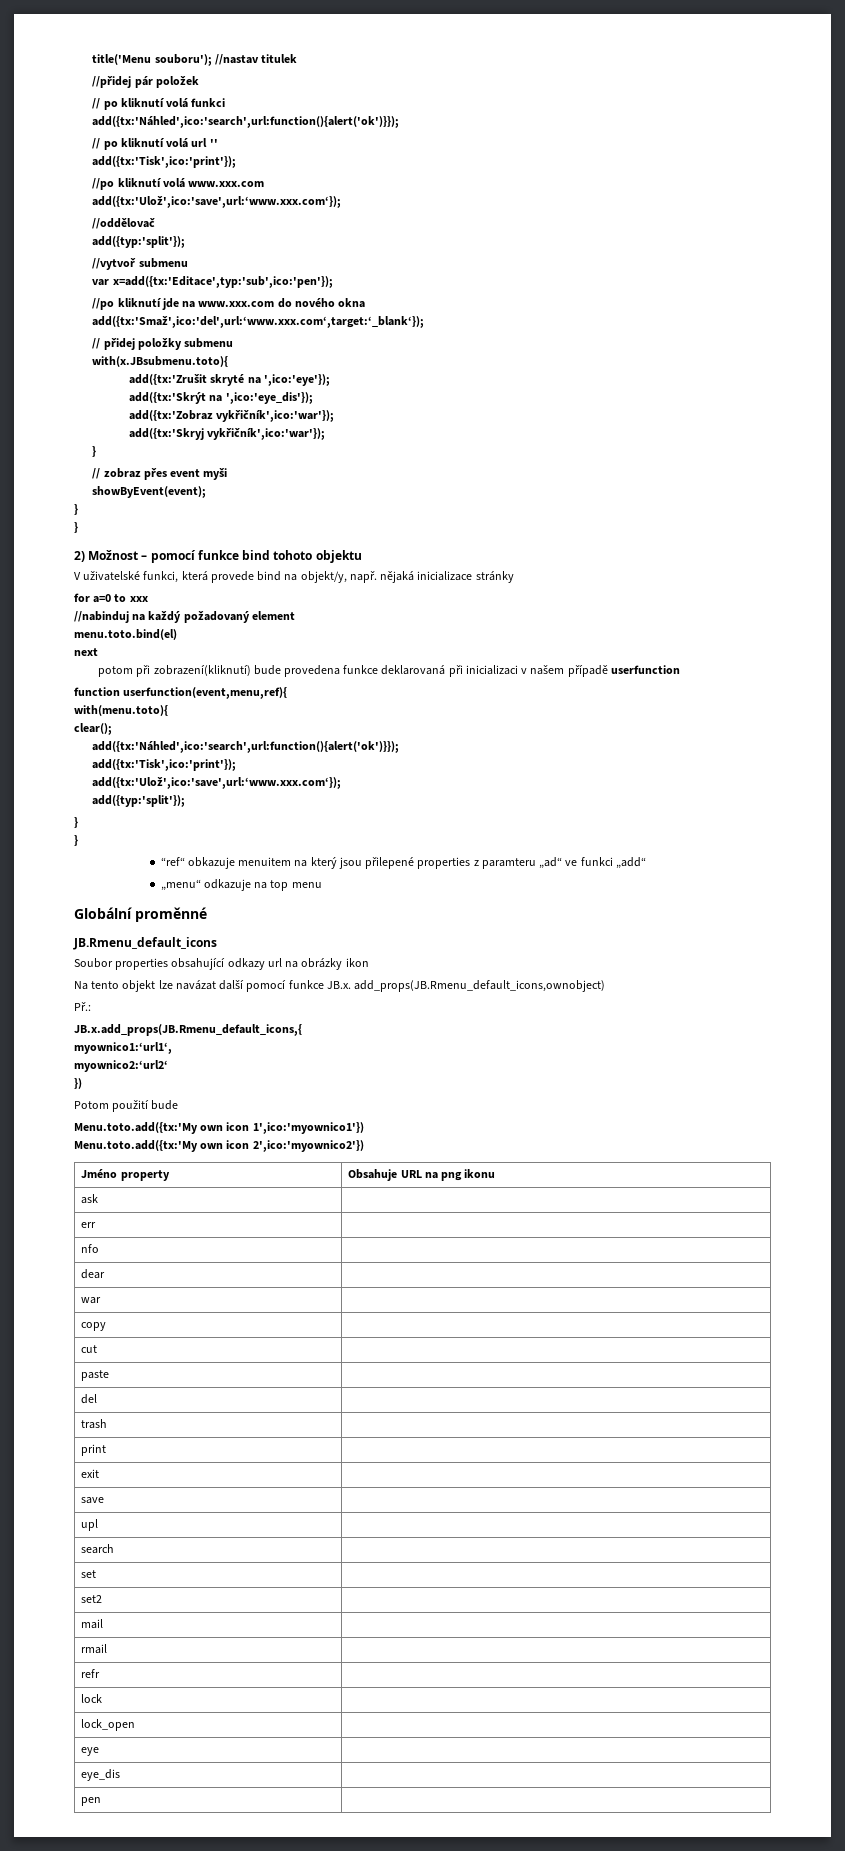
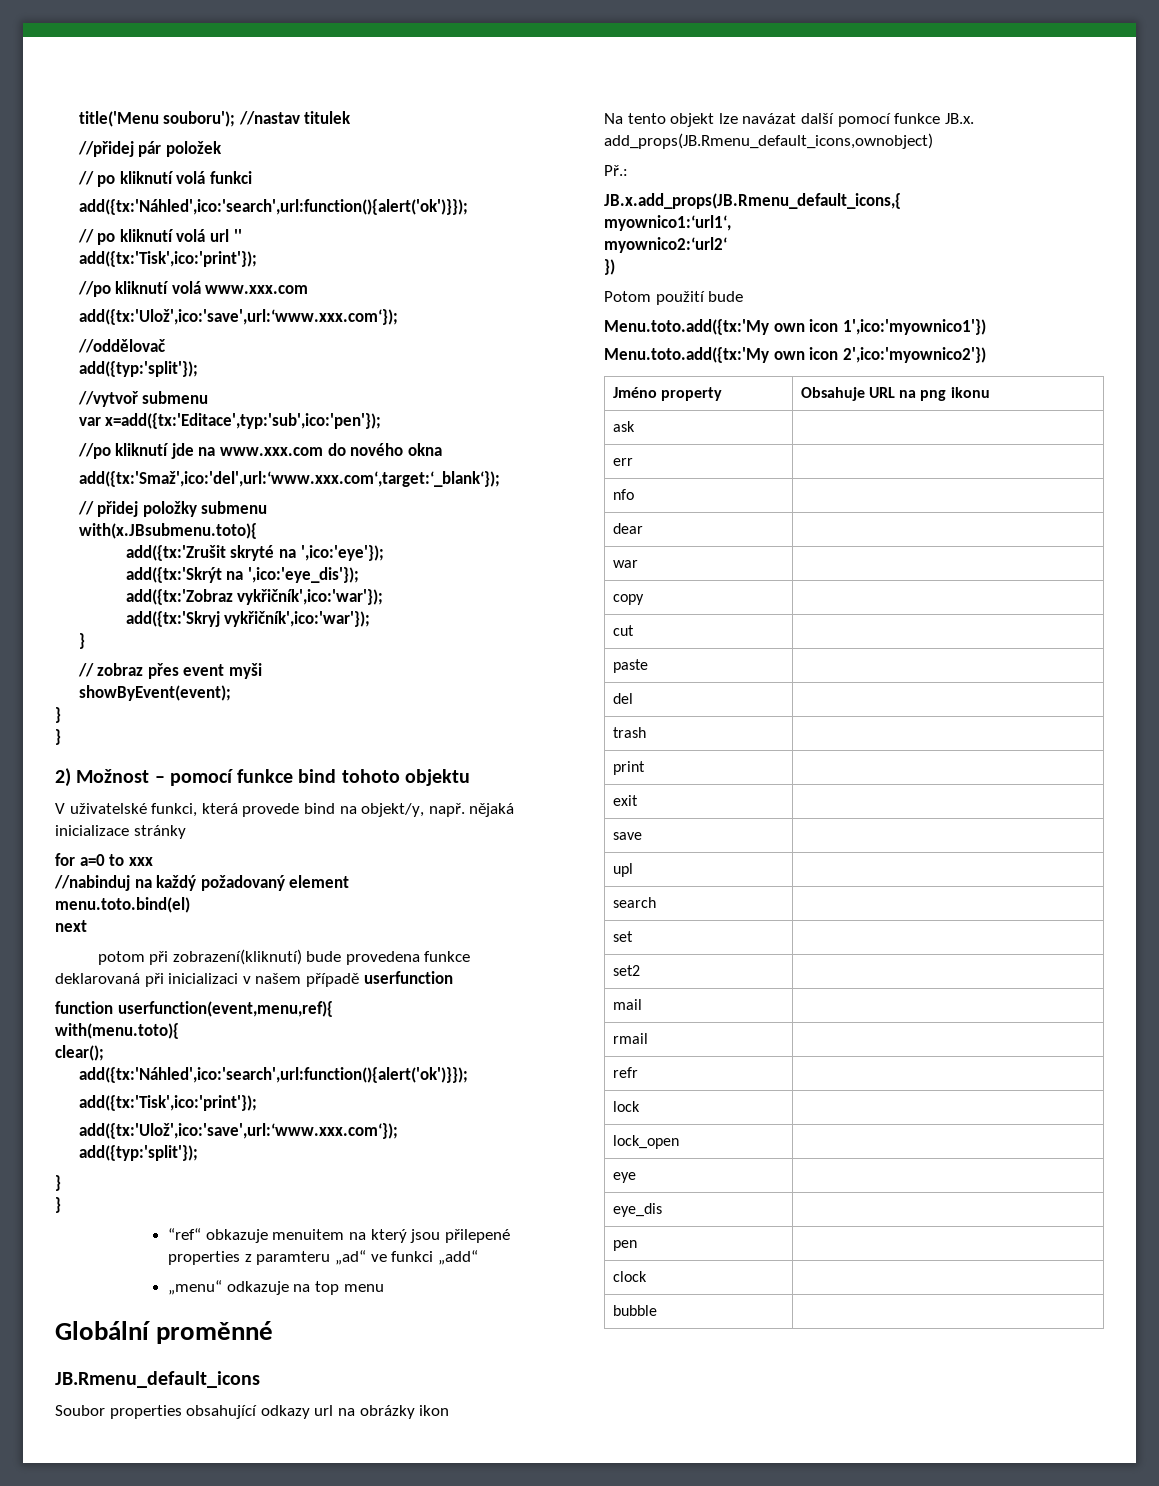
(102, 1801) none -> [612,1271,647,1282] [612,1305,657,1316] // clock | // bubble |

